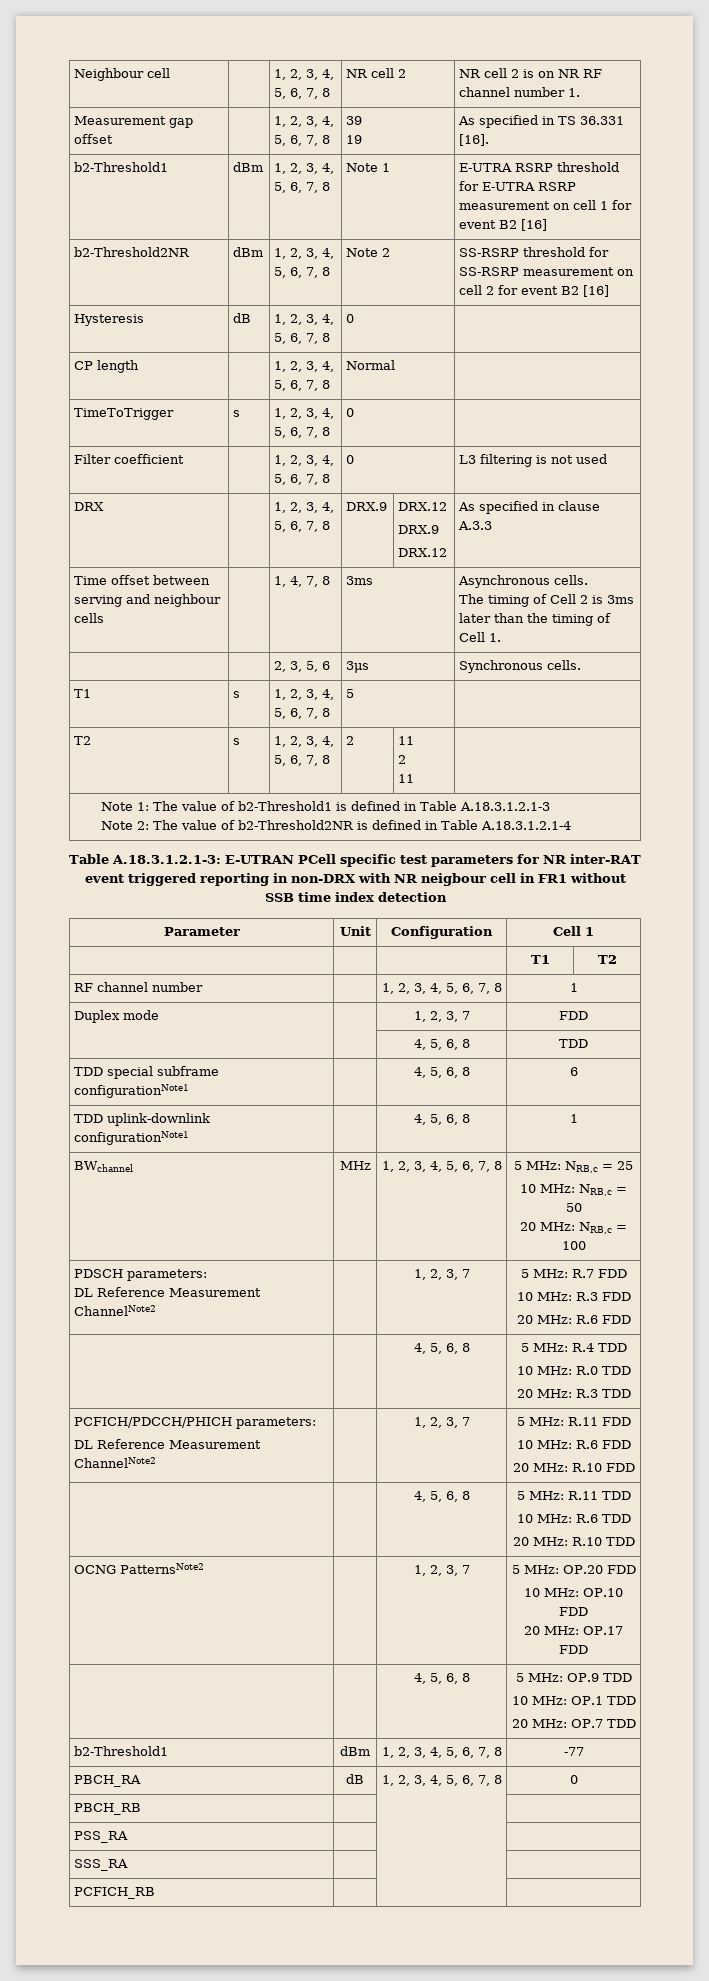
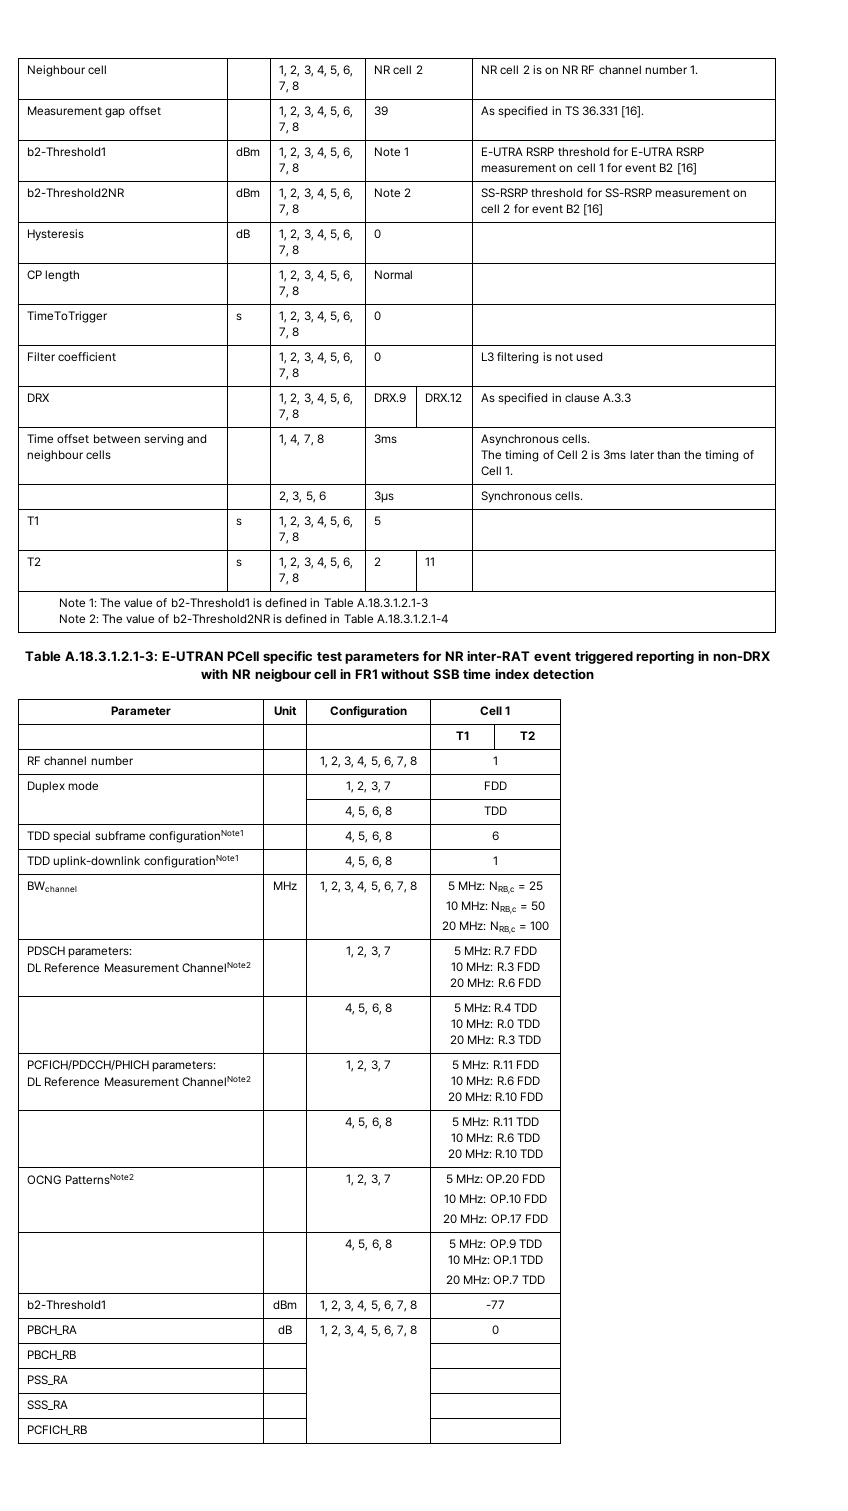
[346,135,363,144] // 19 -> (389, 111) none
[398,525,440,534] [398,548,448,557] // DRX.9 // DRX.12 -> (463, 398) none
[398,755,407,764] [398,774,415,783] // 2 // 11 -> (436, 561) none

